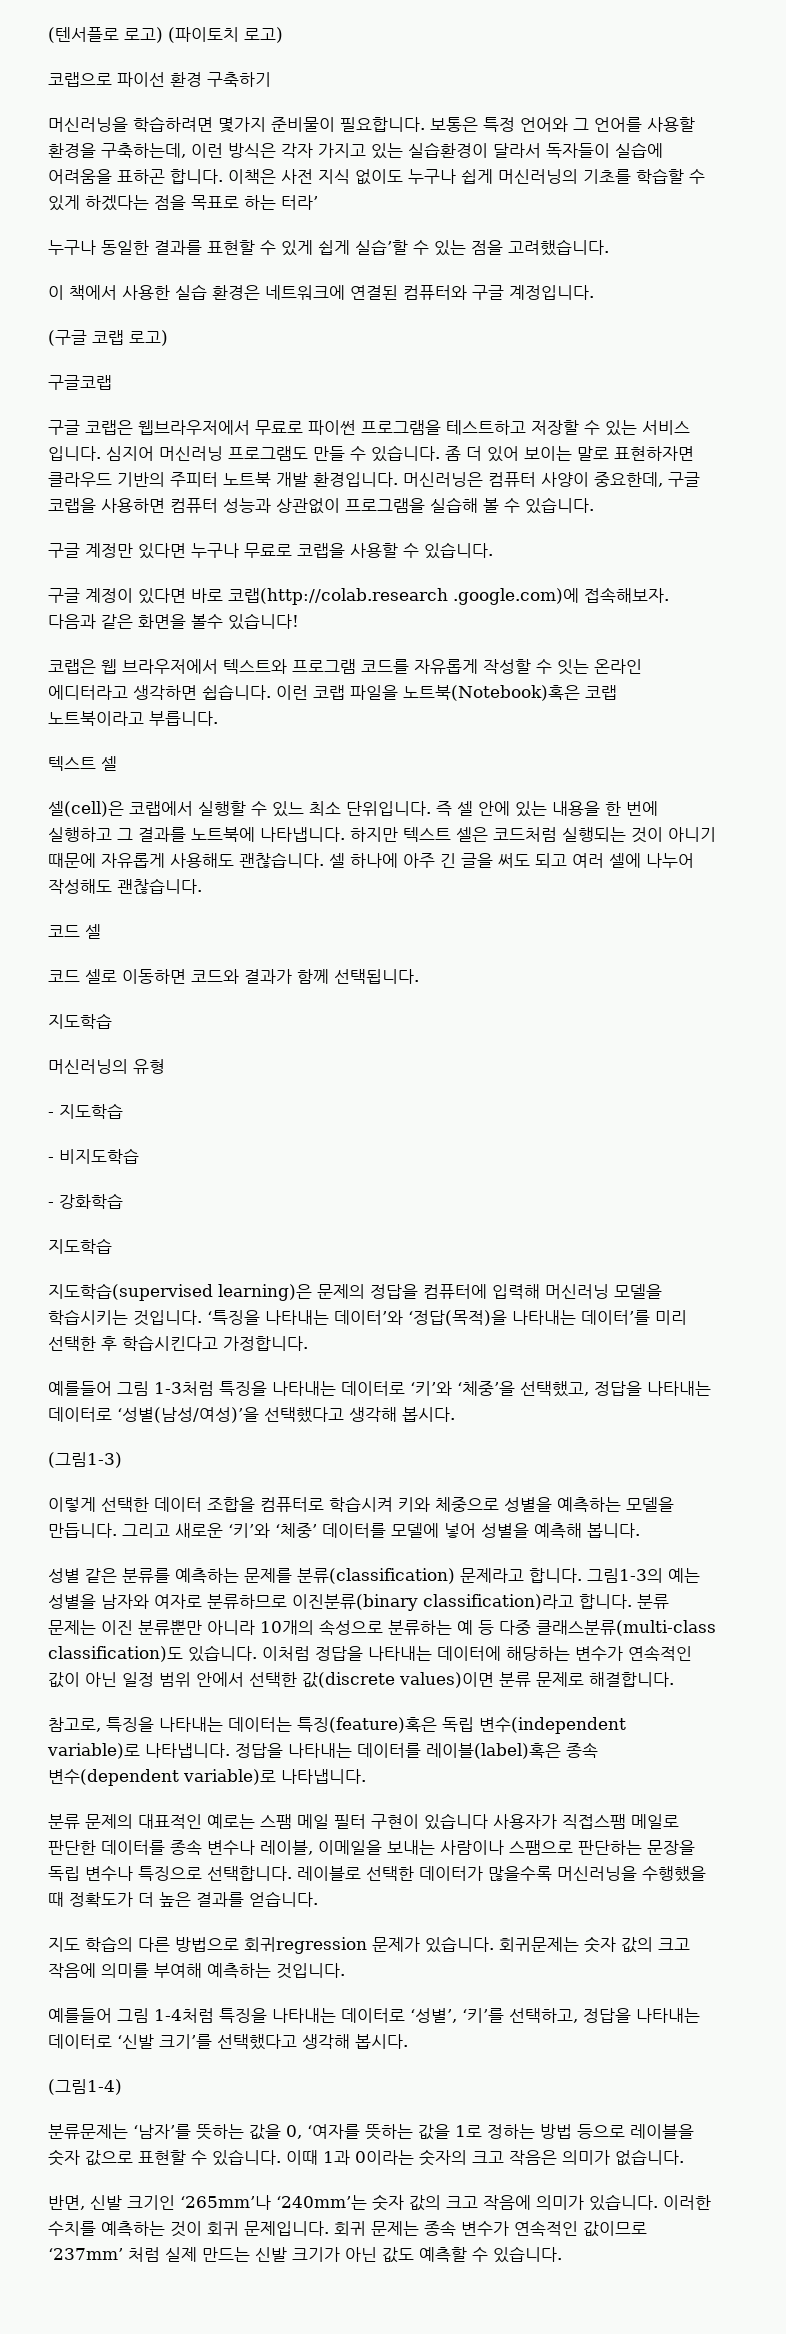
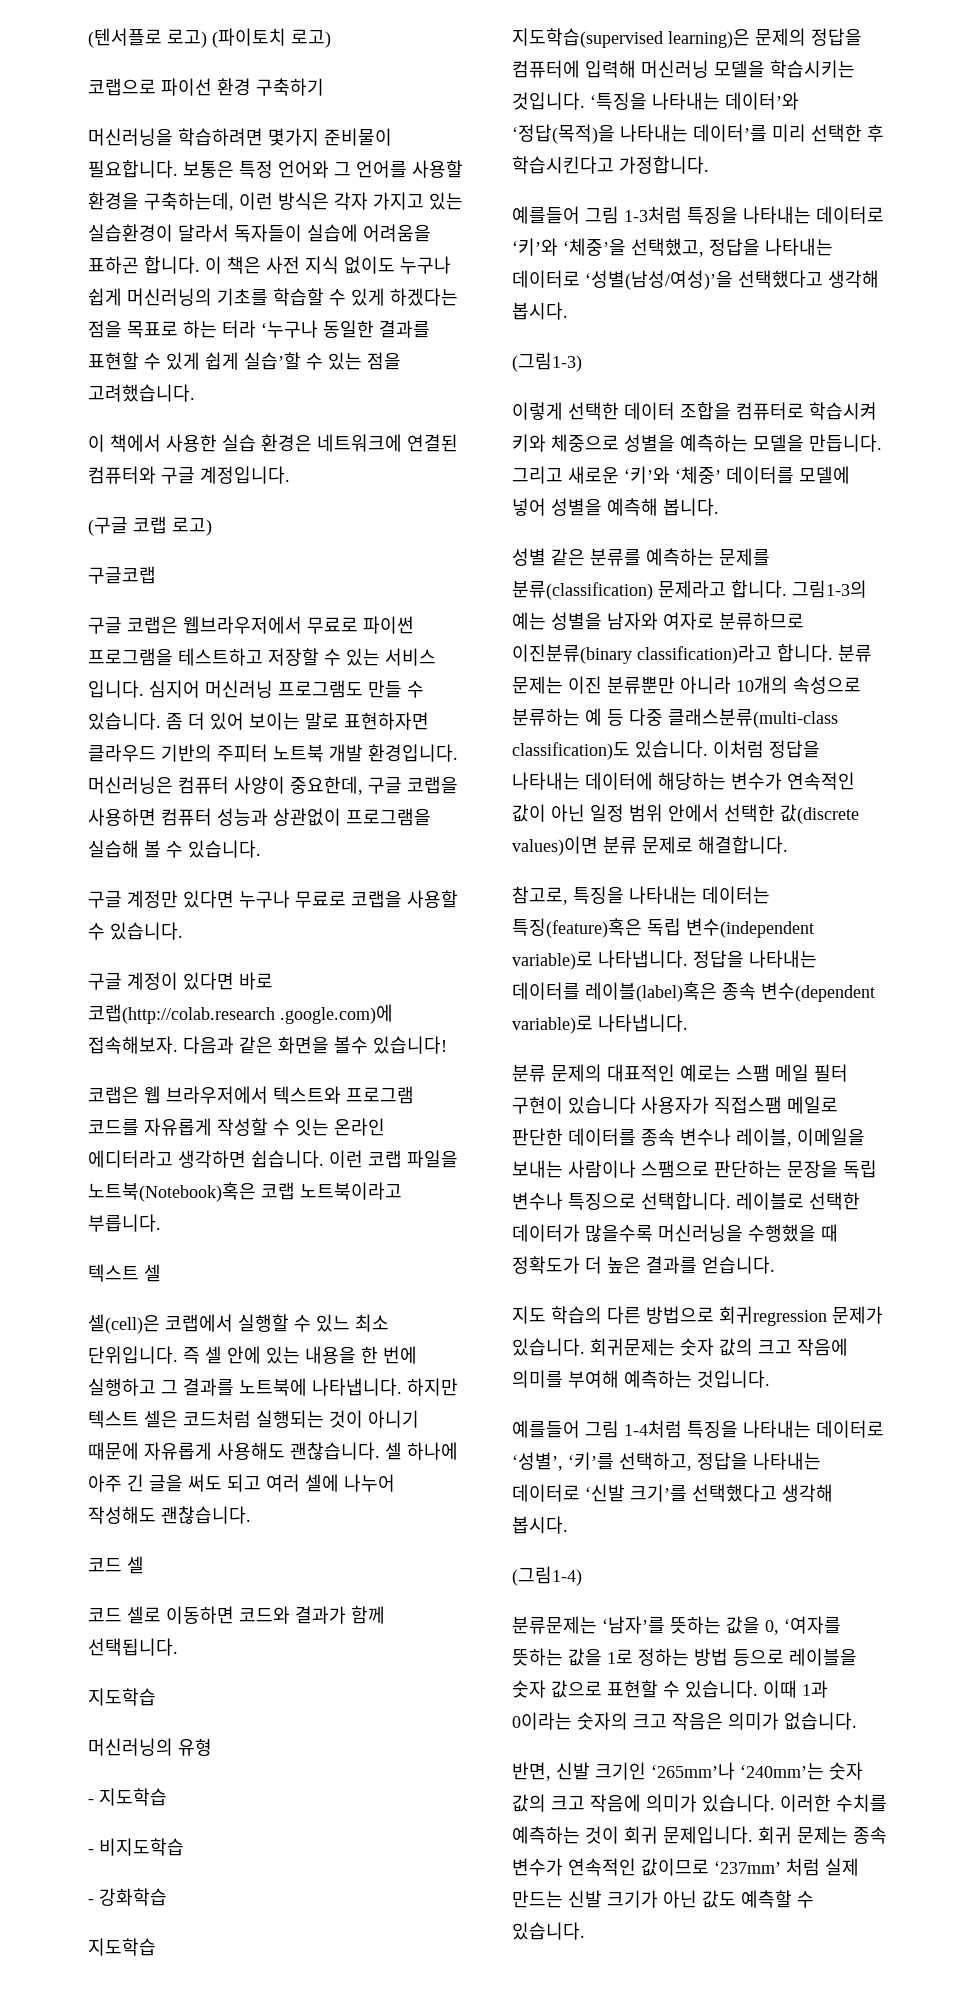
[228,169,276,184] 이책은 -> [205,256,261,274] 이 책은
[281,195,318,210] [48,240,96,255] 터라’ // 누구나 -> [222,320,318,338] 터라 ‘누구나

